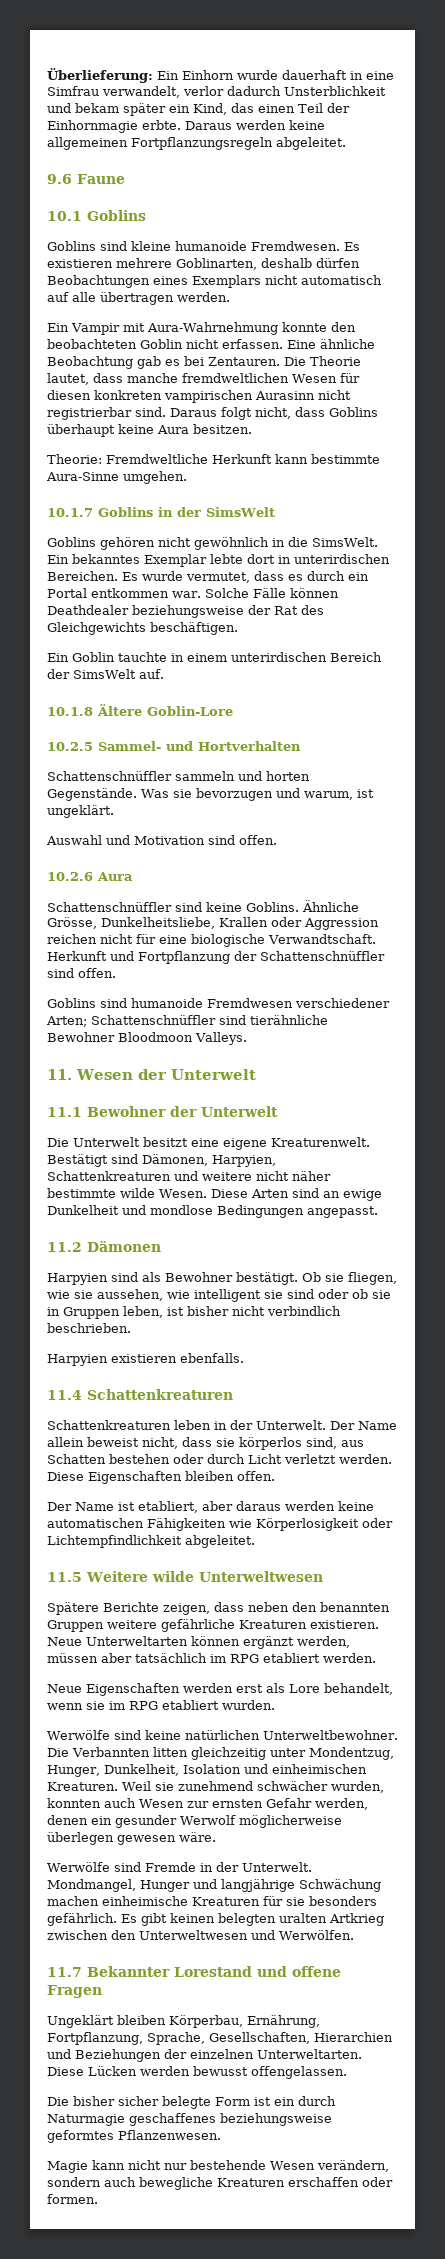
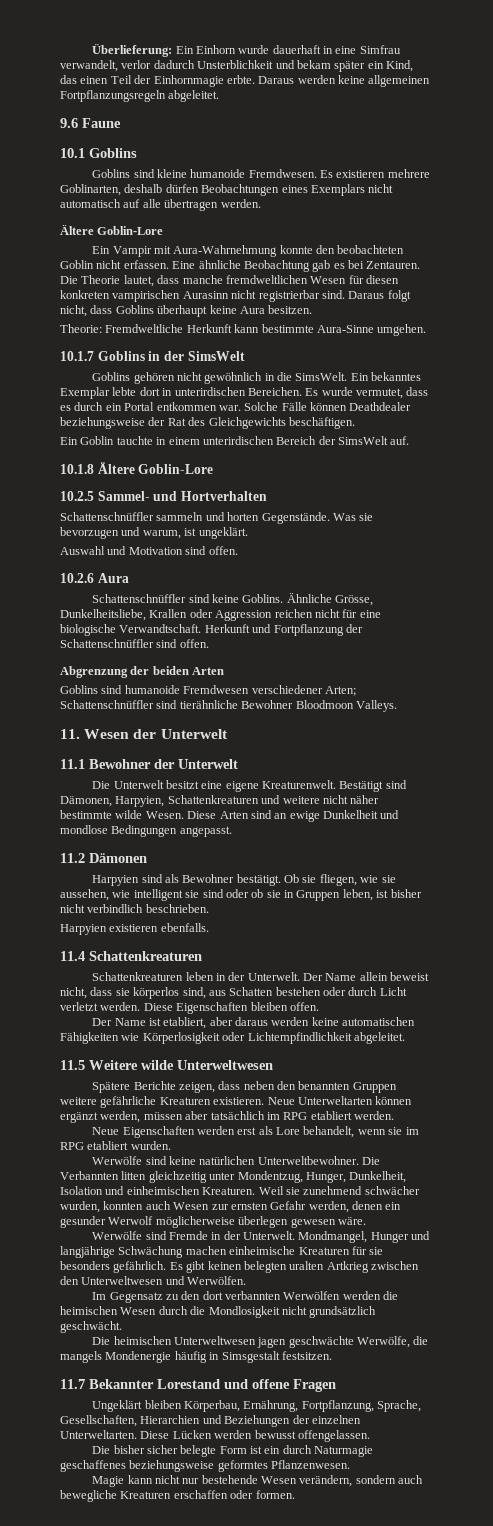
(230, 297) none -> [60,225,164,235] // Ältere Goblin-Lore
(116, 973) none -> [60,666,225,678] // Abgrenzung der beiden Arten
(354, 1935) none -> [92,1291,399,1303] [60,1306,377,1318] [60,1321,122,1333] [92,1336,429,1348] [60,1351,332,1363] // Im Gegensatz zu den dort verbannten Werwölfen werden die heimischen Wesen durch die Mondlosigkeit nicht grundsätzlich geschwächt. // Die heimischen Unterweltwesen jagen geschwächte Werwölfe, die mangels Mondenergie häufig in Simsgestalt festsitzen.

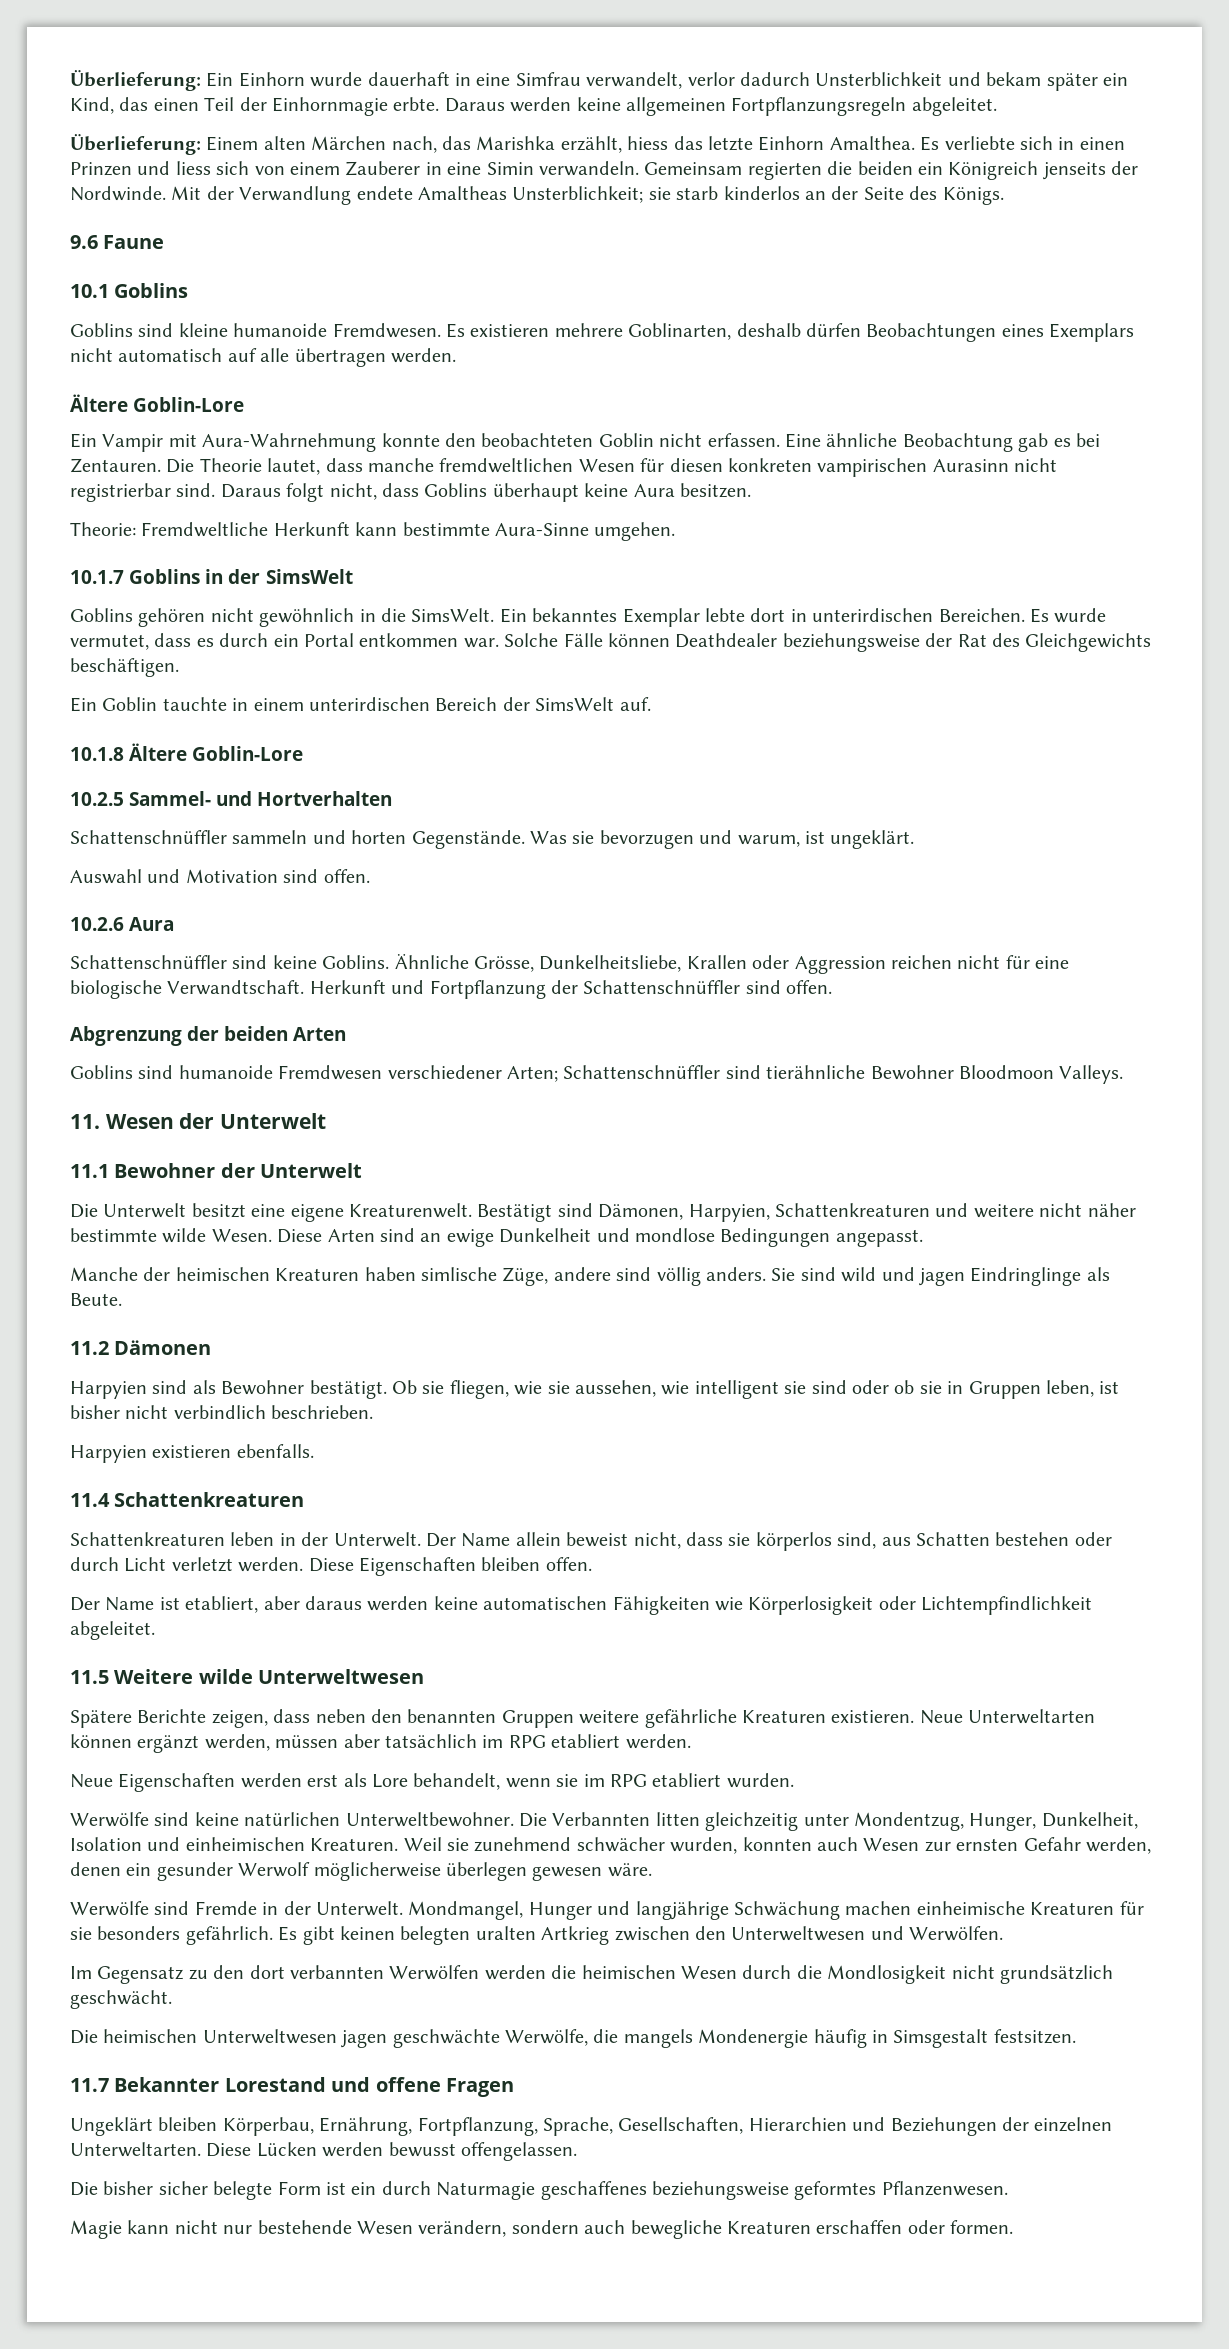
(220, 96) none -> [70,134,1125,155] [70,161,1139,180] [70,186,1004,205] // Überlieferung: Einem alten Märchen nach, das Marishka erzählt, hiess das letzte Einhorn Amalthea. Es verliebte sich in einen Prinzen und liess sich von einem Zauberer in eine Simin verwandeln. Gemeinsam regierten die beiden ein Königreich jenseits der Nordwinde. Mit der Verwandlung endete Amaltheas Unsterblichkeit; sie starb kinderlos an der Seite des Königs.
(232, 831) none -> [70,1267,1110,1286] [70,1293,122,1306] // Manche der heimischen Kreaturen haben simlische Züge, andere sind völlig anders. Sie sind wild und jagen Eindringlinge als Beute.

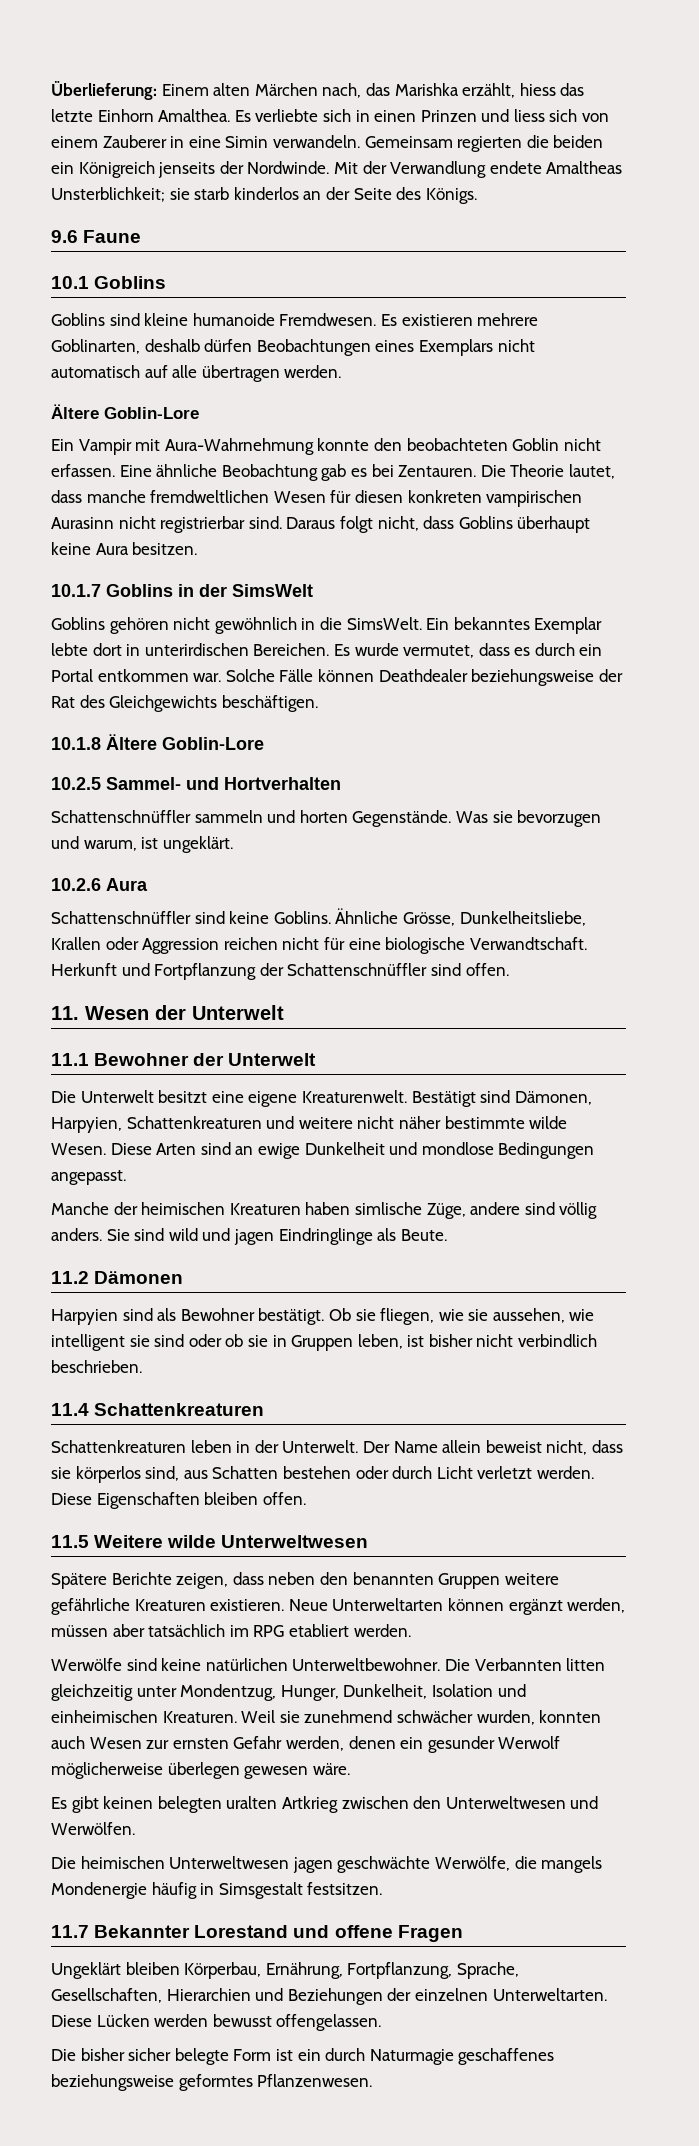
[70,70,1128,91] [70,97,997,116] [70,134,201,155] Überlieferung: Ein Einhorn wurde dauerhaft in eine Simfrau verwandelt, verlor dadurch Unsterblichkeit und bekam später ein Kind, das einen Teil der Einhornmagie erbte. Daraus werden keine allgemeinen Fortpflanzungsregeln abgeleitet. // Überlieferung: -> [51,81,157,100] Überlieferung:
[70,522,676,541] // Theorie: Fremdweltliche Herkunft kann bestimmte Aura-Sinne umgehen. -> (198, 548) none
[70,697,651,712] // Ein Goblin tauchte in einem unterirdischen Bereich der SimsWelt auf. -> (318, 703) none
[70,869,370,884] // Auswahl und Motivation sind offen. -> (233, 844) none
[70,1026,346,1046] [70,1065,1124,1084] // Abgrenzung der beiden Arten // Goblins sind humanoide Fremdwesen verschiedener Arten; Schattenschnüffler sind tierähnliche Bewohner Bloodmoon Valleys. -> (509, 969) none
[70,1444,314,1463] // Harpyien existieren ebenfalls. -> (142, 1366) none
[70,1596,1093,1615] [70,1621,155,1640] // Der Name ist etabliert, aber daraus werden keine automatischen Fähigkeiten wie Körperlosigkeit oder Lichtempfindlichkeit abgeleitet. -> (306, 1498) none
[70,1773,794,1792] // Neue Eigenschaften werden erst als Lore behandelt, wenn sie im RPG etabliert wurden. -> (411, 1630) none
[70,1901,1144,1920] [70,1926,273,1945] Werwölfe sind Fremde in der Unterwelt. Mondmangel, Hunger und langjährige Schwächung machen einheimische Kreaturen für sie besonders gefährlich. -> (350, 1769) none
[70,1965,1113,1984] [70,1990,172,2009] // Im Gegensatz zu den dort verbannten Werwölfen werden die heimischen Wesen durch die Mondlosigkeit nicht grundsätzlich geschwächt. -> (135, 1828) none
[70,2220,1014,2239] // Magie kann nicht nur bestehende Wesen verändern, sondern auch bewegliche Kreaturen erschaffen oder formen. -> (373, 2080) none

